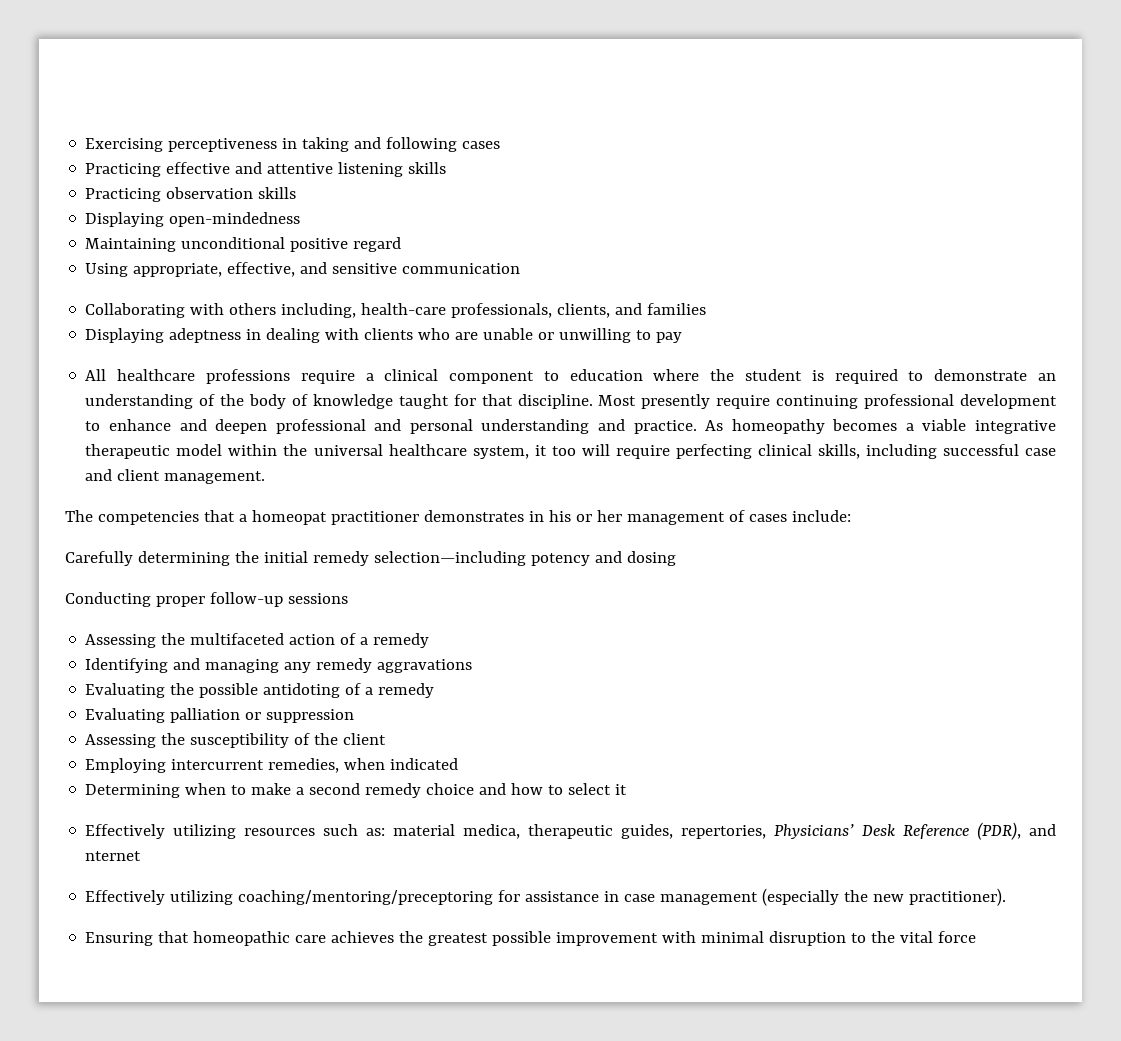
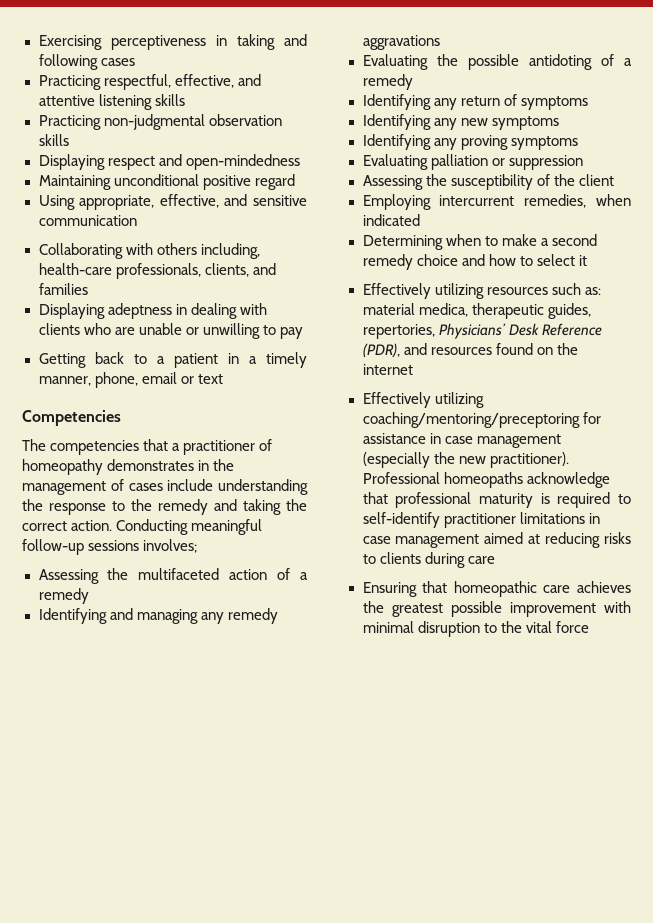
[166,162,231,174] effective -> [103,74,234,90] respectful, effective,
(162, 195) none -> [103,114,205,130] non-judgmental
(165, 219) none -> [107,154,182,170] respect and
[85,369,1056,384] [85,394,1057,409] [85,419,1057,434] [85,444,1056,459] [85,469,266,484] [65,510,851,525] [65,551,676,566] [65,592,205,607] All healthcare professions require a clinical component to education where the student is required to demonstrate an understanding of the body of knowledge taught for that discipline. Most presently require continuing professional development to enhance and deepen professional and personal understanding and practice. As homeopathy becomes a viable integrative therapeutic model within the universal healthcare system, it too will require perfecting clinical skills, including successful case and client management. // The competencies that a homeopat practitioner demonstrates in his or her management of cases include: // Carefully determining the initial remedy selection—including potency and dosing // Conducting proper -> [38,352,308,368] [38,372,223,388] [22,410,121,426] [22,439,273,455] [22,459,235,475] [22,479,308,495] [22,499,307,515] [22,519,263,535] Getting back to a patient in a timely manner, phone, email or text // Competencies // The competencies that a practitioner of homeopathy demonstrates in the management of cases include understanding the response to the remedy and taking the correct action. Conducting meaningful
(348, 598) none -> [143,539,198,553] involves;
(435, 690) none -> [362,94,588,110] [362,114,559,130] [362,134,578,150] // Identifying any return of symptoms // Identifying any new symptoms // Identifying any proving symptoms
[85,851,142,861] nternet -> [430,343,578,355] [362,364,413,375] resources found on the internet
(1007, 897) none -> [362,472,610,488] [362,492,631,508] [362,512,600,528] [362,532,631,548] [362,552,495,568] Professional homeopaths acknowledge that professional maturity is required to self-identify practitioner limitations in case management aimed at reducing risks to clients during care

